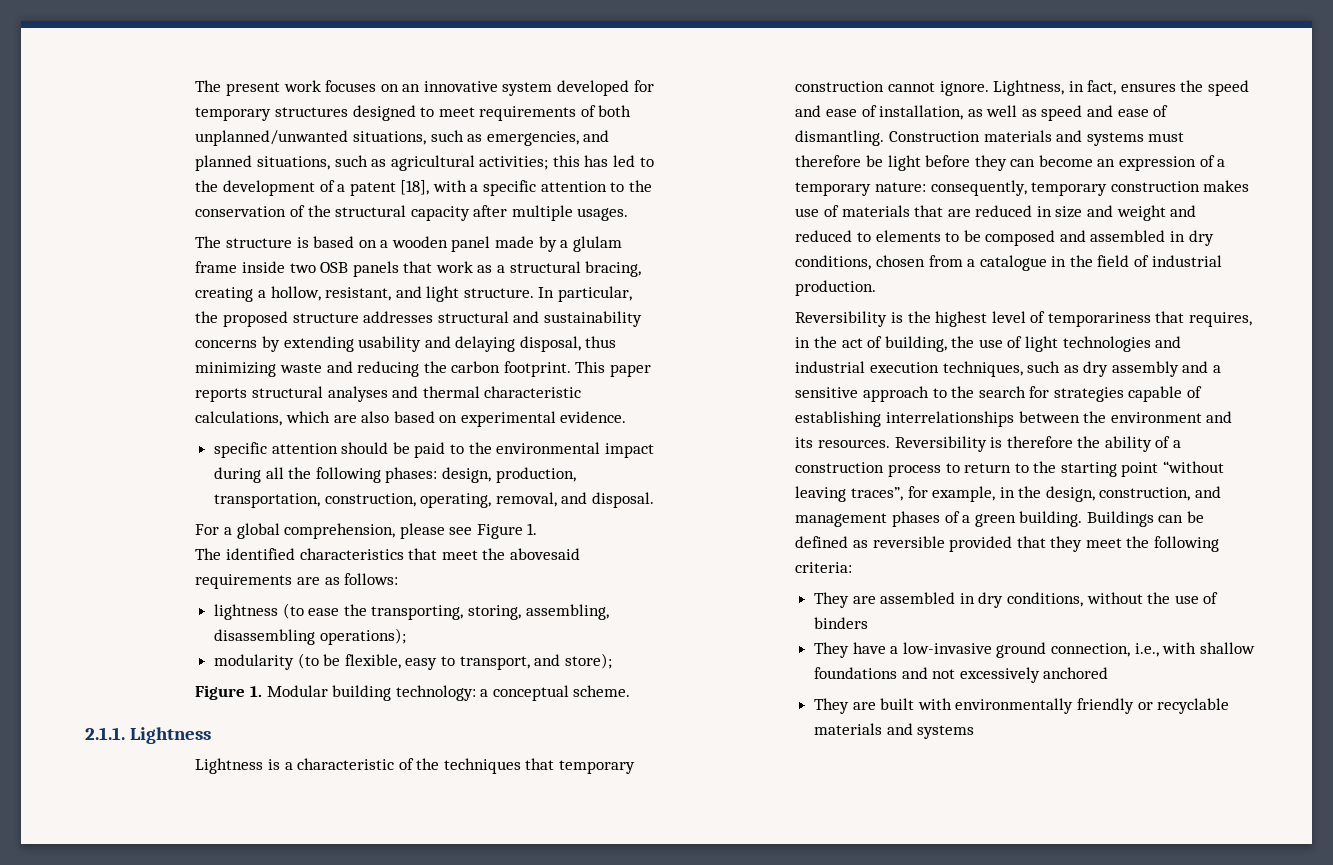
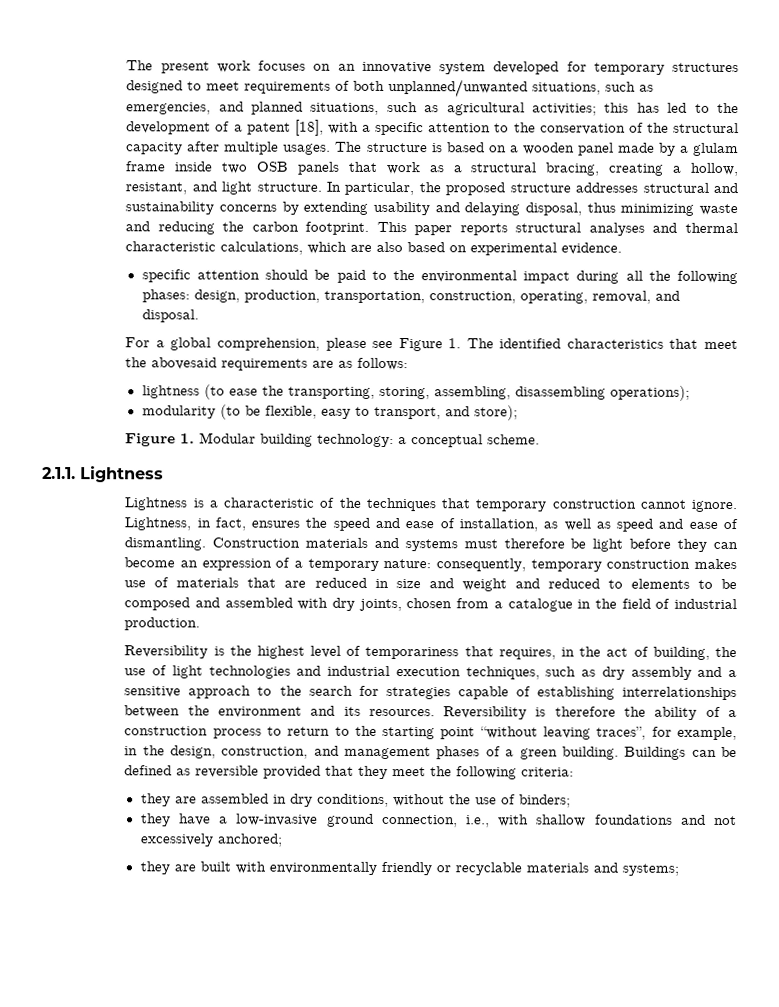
(629, 214) // -> (332, 149) none
(538, 529) // -> (462, 343) none
[1170,230,1214,246] [795,255,872,270] in dry conditions, -> [297,597,402,612] with dry joints,
[814,592,850,608] They -> [140,793,171,807] they
[814,617,869,629] [814,642,850,658] binders // They -> [518,794,571,808] [140,813,171,827] binders; // they
[1043,667,1109,679] [814,698,850,714] anchored // They -> [216,833,283,847] [139,861,170,875] anchored; // they
[917,725,975,739] systems -> [621,863,679,876] systems;

